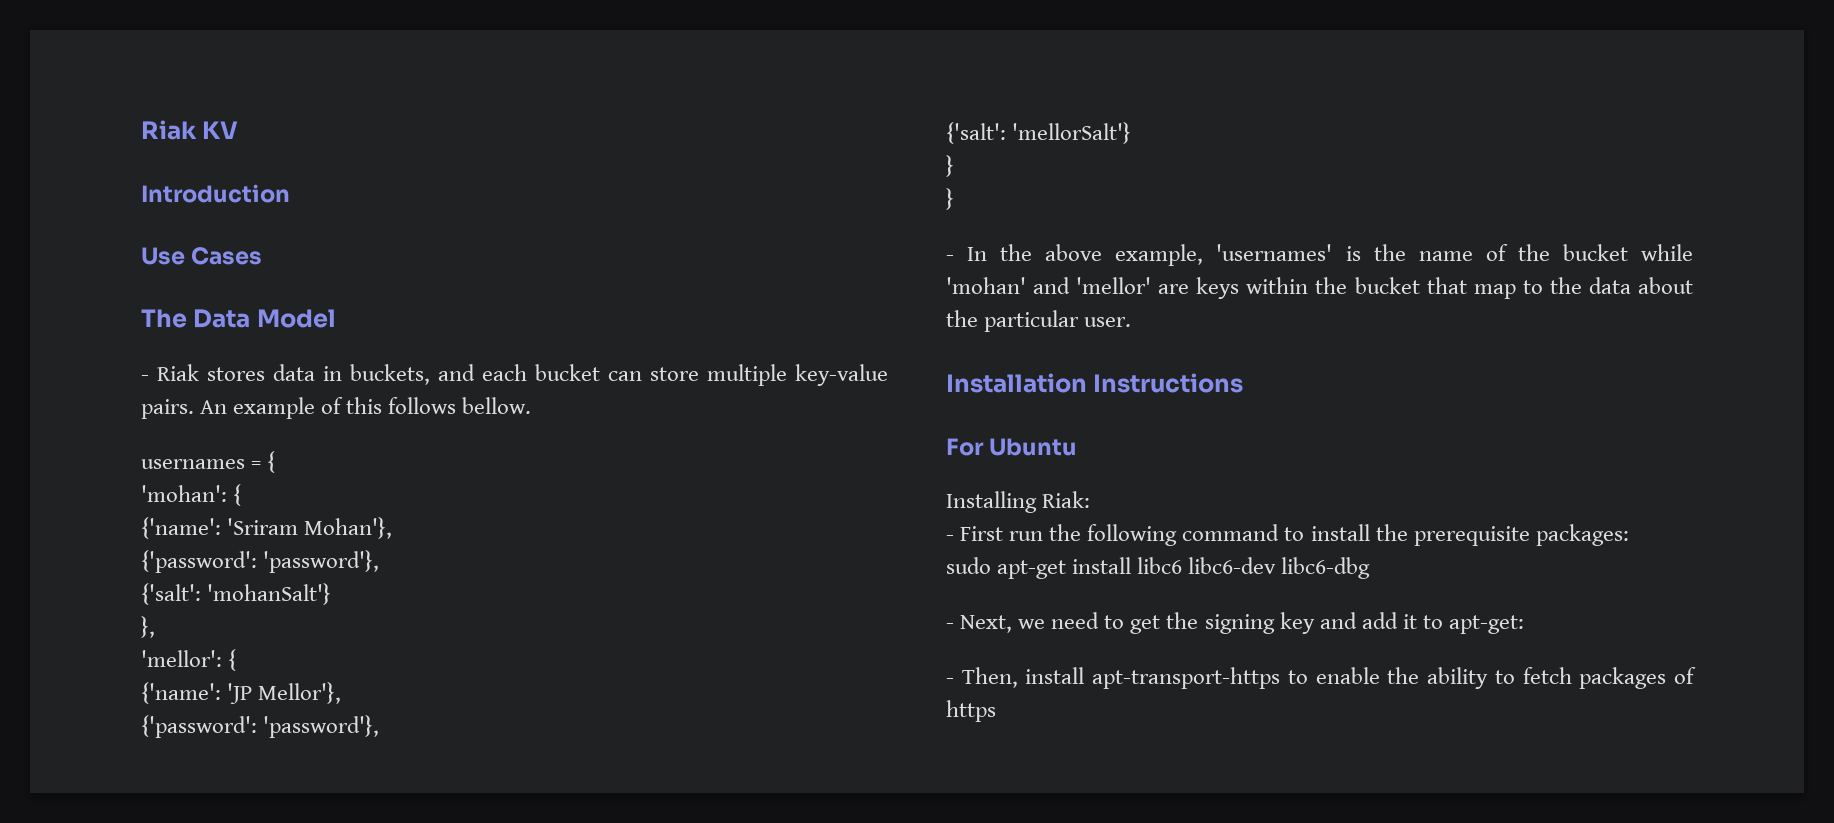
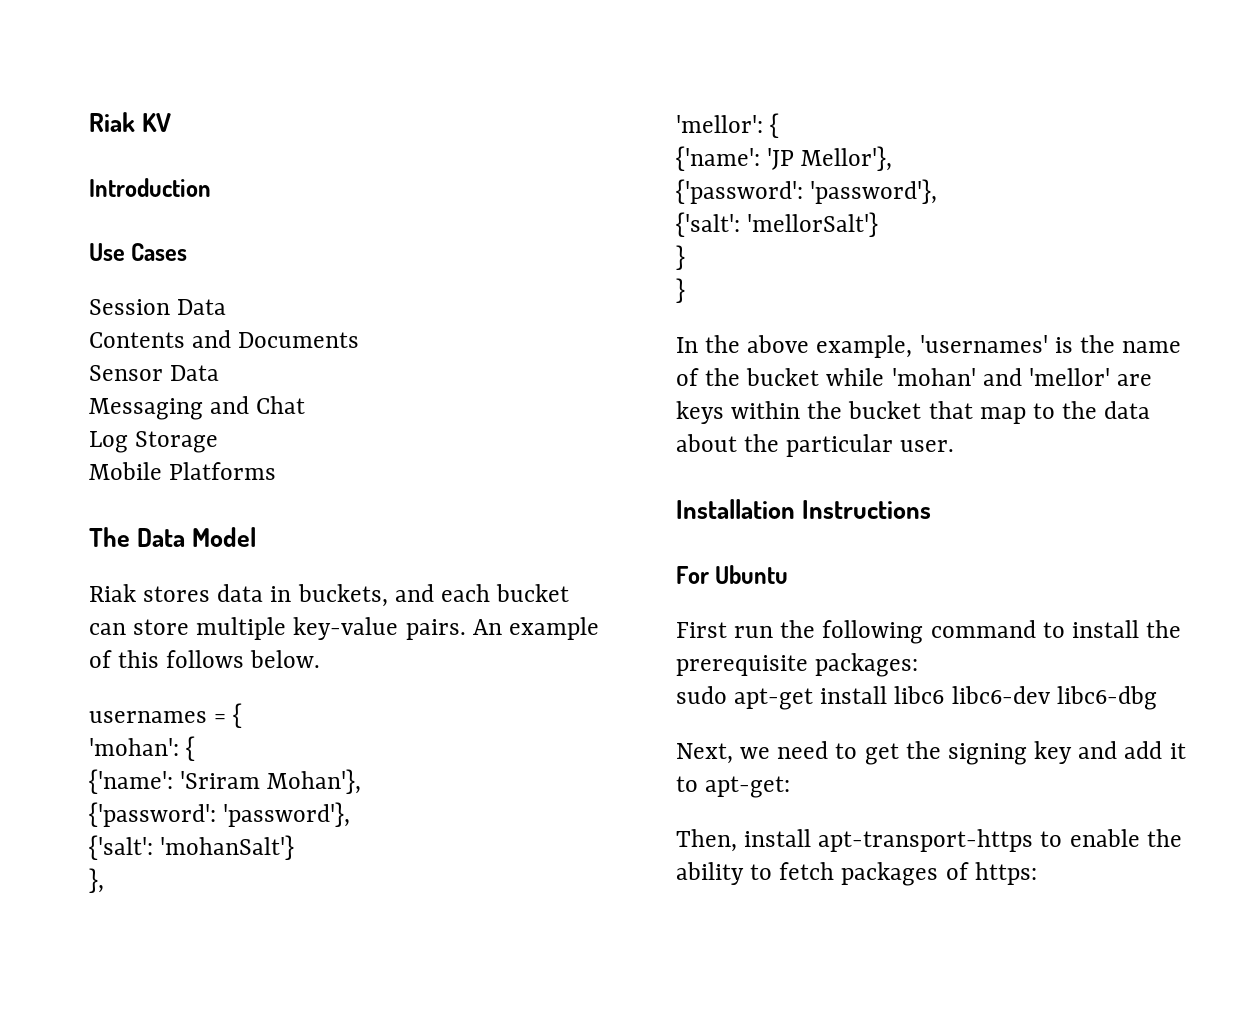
(263, 256) none -> [89,299,227,315] [89,330,360,348] [89,365,220,381] [89,396,306,420] [89,431,219,453] [89,462,277,480] // Session Data // Contents and Documents // Sensor Data // Messaging and Chat // Log Storage // Mobile Platforms
[141,375,149,381] - -> (257, 537) none
[462,397,532,414] bellow. -> [250,650,321,668] below.
[946,255,954,261] - -> (685, 290) none
[946,491,1091,513] [946,535,954,541] Installing Riak: // - -> (789, 574) none
[946,623,954,629] - -> (1157, 698) none
[946,678,954,684] - -> (791, 787) none
[946,700,996,722] https -> [974,862,1037,885] https:

